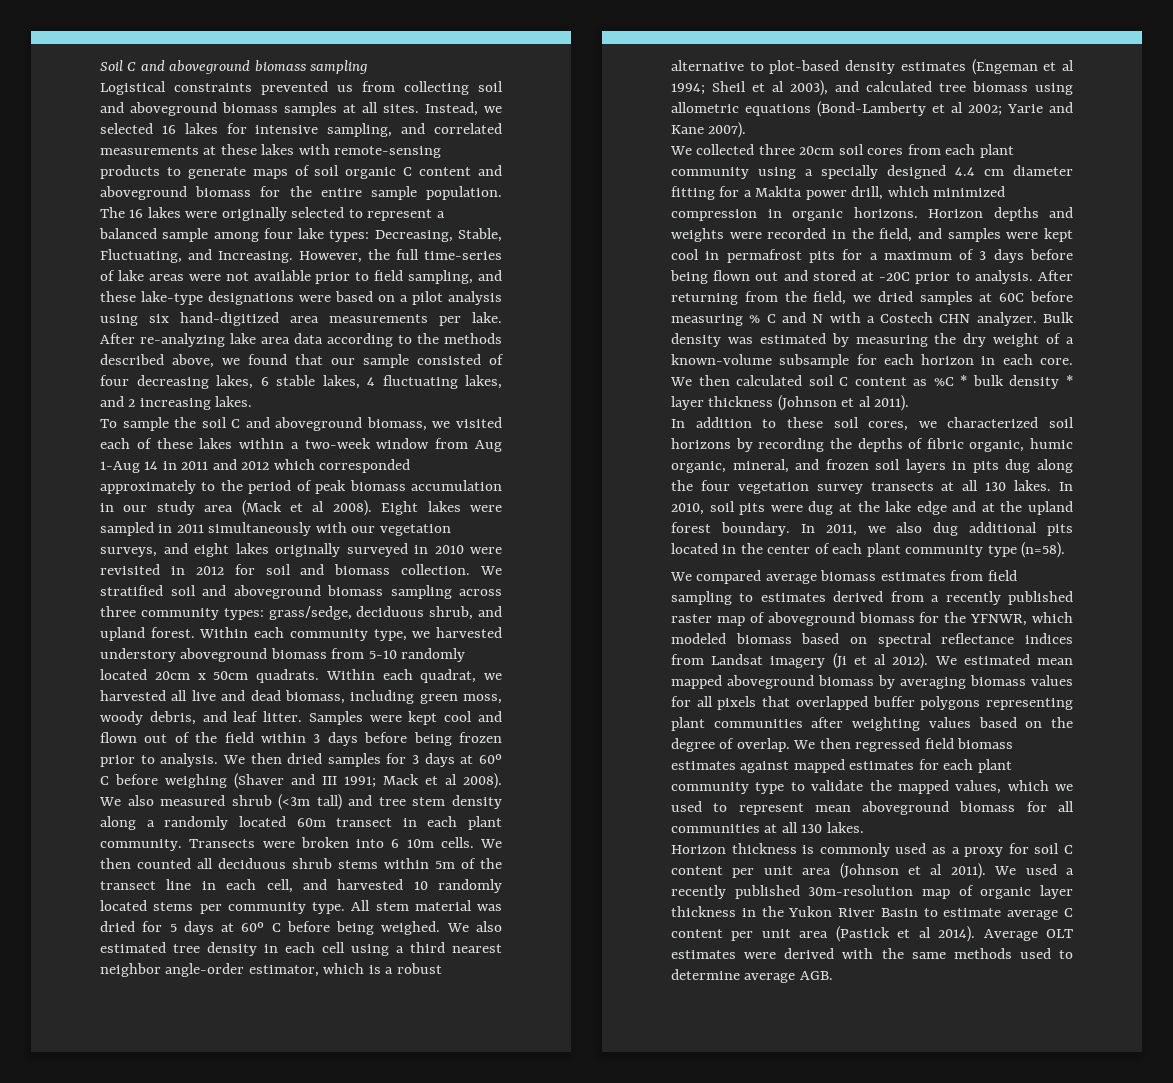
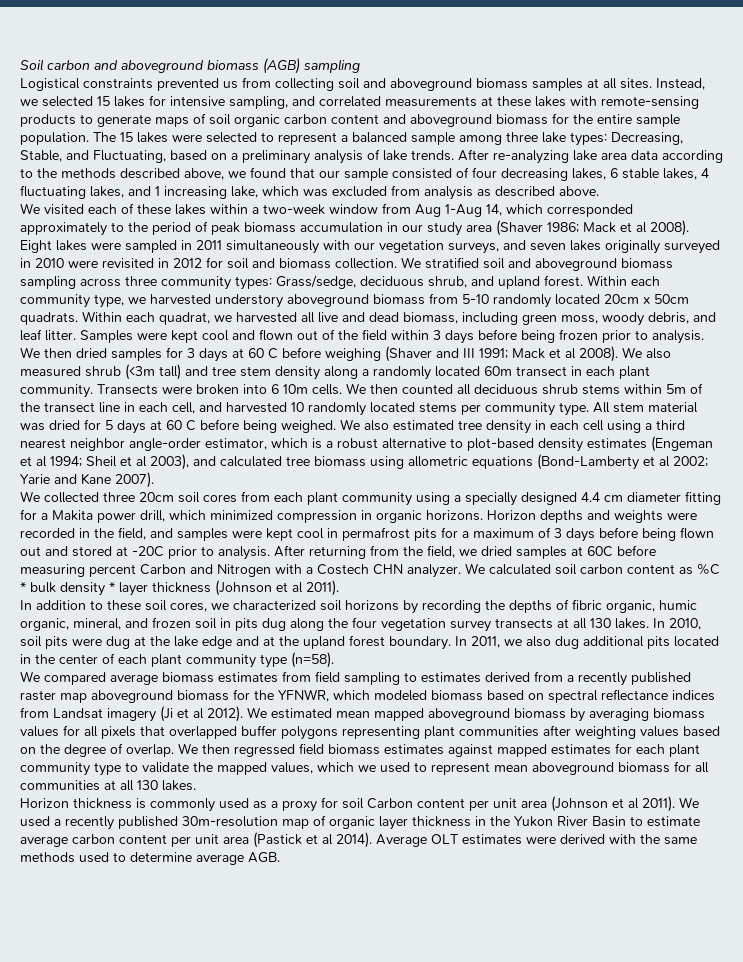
[127,60,306,74] C and aboveground biomass -> [47,58,300,74] carbon and aboveground biomass (AGB)
[161,125,176,134] 16 -> [97,96,110,106] 15
[403,167,413,176] C -> [284,114,327,124] carbon
[129,207,287,221] 16 lakes were originally -> [120,132,202,143] 15 lakes were
[263,228,293,239] four -> [506,132,538,142] three
[100,249,502,263] [100,270,502,284] [100,291,502,305] [100,312,502,326] Fluctuating, and Increasing. However, the full time-series of lake areas were not available prior to field sampling, and these lake-type designations were based on a pilot analysis using six hand-digitized area measurements per lake. -> [66,149,454,164] and Fluctuating, based on a preliminary analysis of lake trends.
[128,396,253,410] [100,417,451,431] 2 increasing lakes. // To sample the soil C and aboveground biomass, we -> [155,185,599,200] [20,203,40,214] 1 increasing lake, which was excluded from analysis as described above. // We
[144,459,270,470] 14 in 2011 and 2012 -> [486,204,502,216] 14,
[241,500,282,516] (Mack -> [496,220,616,236] (Shaver 1986; Mack
[194,543,229,557] eight -> [530,243,566,251] seven
[268,606,352,620] grass/sedge, -> [276,275,356,289] Grass/sedge,
[478,754,502,764] 60º -> [248,348,264,358] 60
[241,922,265,932] 60º -> [166,420,182,430] 60
[749,312,824,323] % C and N -> [89,564,271,577] percent Carbon and Nitrogen
[1043,312,1074,323] [671,333,1074,347] [671,354,1073,368] [670,375,730,386] Bulk density was estimated by measuring the dry weight of a known-volume subsample for each horizon in each core. We then -> [465,563,485,574] We
[839,377,849,386] C -> [580,564,623,574] carbon
[905,459,946,473] layers -> (217, 623) none
[749,612,765,623] of -> (87, 698) none
[1064,845,1073,854] C -> [367,798,413,809] Carbon
[1064,908,1073,917] C -> [72,834,115,844] carbon

